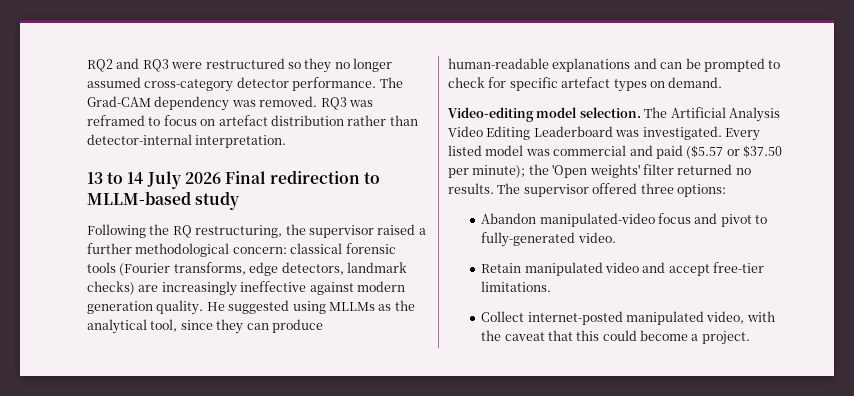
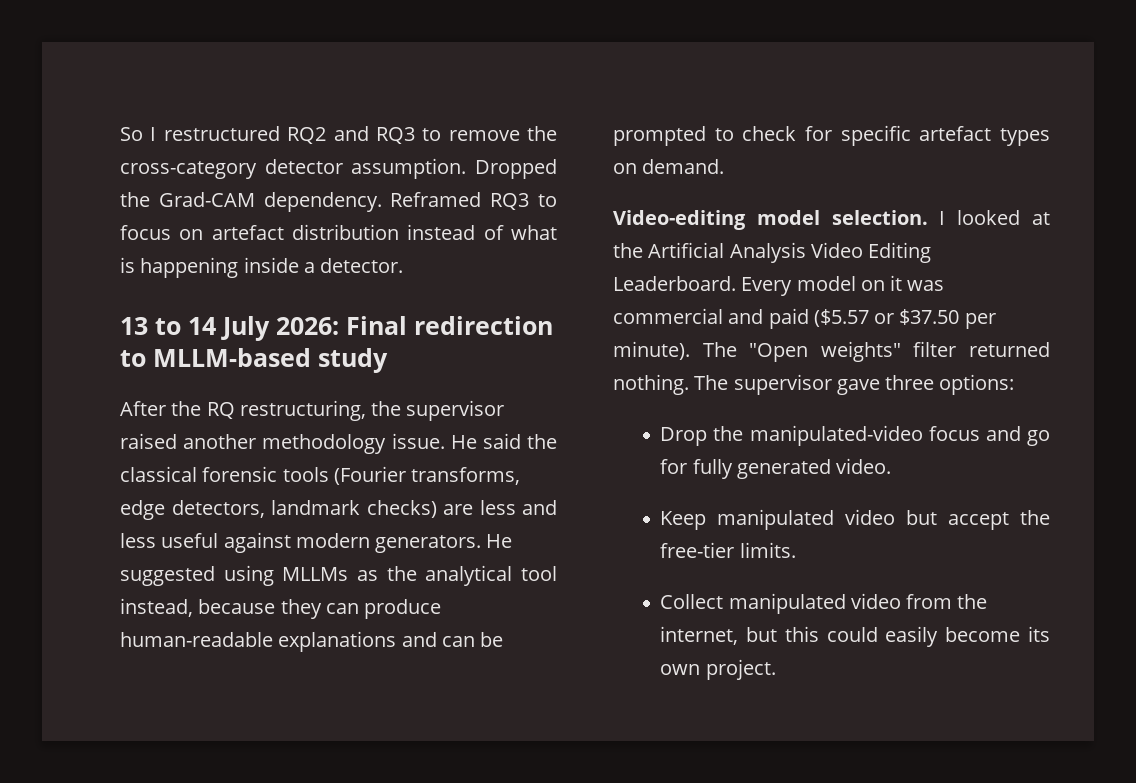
[87,58,392,73] [87,77,403,92] [87,96,373,111] [87,115,145,126] RQ2 and RQ3 were restructured so they no longer assumed cross-category detector performance. The Grad-CAM dependency was removed. RQ3 was reframed -> [120,126,557,144] [120,158,557,179] [120,192,530,212] So I restructured RQ2 and RQ3 to remove the cross-category detector assumption. Dropped the Grad-CAM dependency. Reframed RQ3
[347,115,418,126] [87,134,287,148] rather than detector-internal interpretation. -> [407,224,557,240] [120,257,404,278] instead of what is happening inside a detector.
[184,172,221,184] 2026 -> [276,317,339,335] 2026:
[87,224,146,238] Following -> [120,401,166,416] After
[418,228,426,235] [87,243,287,257] a further methodological concern: -> [183,433,558,454] another methodology issue. He said the
[161,281,405,296] [87,300,204,315] increasingly ineffective against modern generation quality. -> [479,500,557,515] [120,532,482,553] less and less useful against modern generators.
[150,319,213,332] tool, since -> [521,566,557,581] [120,598,276,617] tool instead, because
[644,107,780,122] [448,126,760,141] [448,145,524,156] The Artificial Analysis Video Editing Leaderboard was investigated. Every listed model -> [939,210,1050,225] [613,242,932,263] [613,275,903,296] I looked at the Artificial Analysis Video Editing Leaderboard. Every model on it
[472,164,751,178] [448,183,494,194] minute); the 'Open weights' filter returned no results. -> [613,341,1050,362] [613,374,689,395] minute). The "Open weights" filter returned nothing.
[592,183,638,194] offered -> [836,379,880,395] gave
[481,213,537,224] Abandon -> [660,426,744,446] Drop the
[720,214,768,227] [481,232,576,247] pivot to fully-generated -> [1027,430,1050,446] [660,459,831,479] go for fully generated
[481,262,765,276] [481,281,552,292] [481,311,775,325] [481,330,699,341] Retain manipulated video and accept free-tier limitations. // Collect internet-posted manipulated video, with the caveat that this could become a -> [660,509,1050,530] [660,542,796,558] [660,593,988,614] [660,626,1050,647] [660,664,701,675] Keep manipulated video but accept the free-tier limits. // Collect manipulated video from the internet, but this could easily become its own

